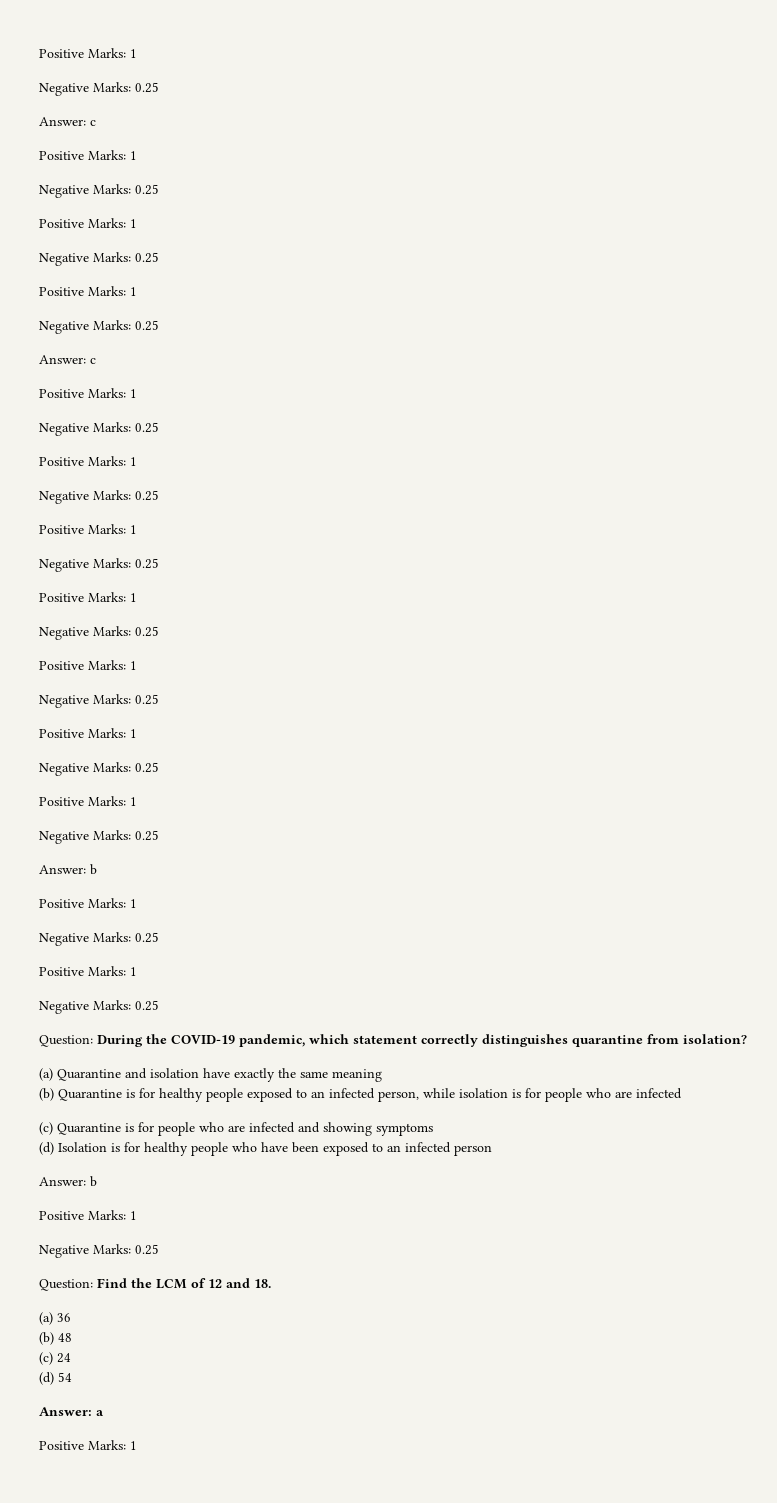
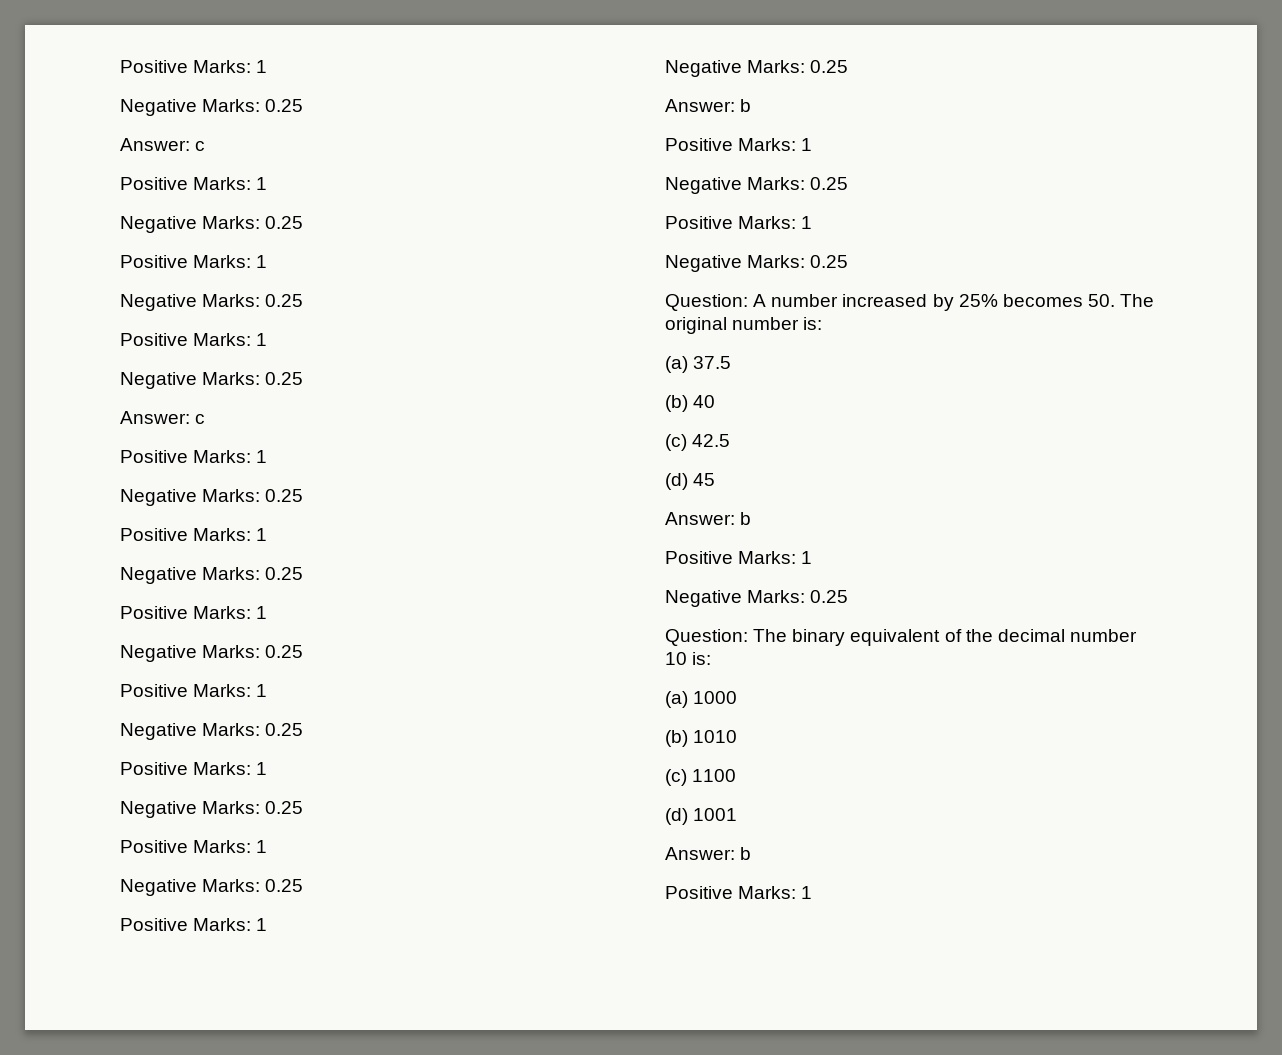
[97,1034,747,1047] [39,1068,382,1082] [39,1088,682,1102] [39,1122,433,1136] [39,1142,492,1156] During the COVID-19 pandemic, which statement correctly distinguishes quarantine from isolation? // (a) Quarantine and isolation have exactly the same meaning // (b) Quarantine is for healthy people exposed to an infected person, while isolation is for people who are infected // (c) Quarantine is for people who are infected and showing symptoms // (d) Isolation is for healthy people who have been exposed to an infected person -> [753,294,1155,311] [665,317,823,334] [665,356,732,373] [665,395,716,412] [665,434,731,451] [665,473,716,490] A number increased by 25% becomes 50. The original number is: // (a) 37.5 // (b) 40 // (c) 42.5 // (d) 45
[97,1278,271,1289] [39,1312,71,1325] [39,1332,72,1345] [39,1352,71,1365] [39,1372,72,1385] [39,1407,104,1416] Find the LCM of 12 and 18. // (a) 36 // (b) 48 // (c) 24 // (d) 54 // Answer: a -> [753,629,1137,646] [665,652,712,665] [665,691,738,708] [665,730,738,747] [665,769,737,786] [665,808,738,825] [665,847,752,860] The binary equivalent of the decimal number 10 is: // (a) 1000 // (b) 1010 // (c) 1100 // (d) 1001 // Answer: b

